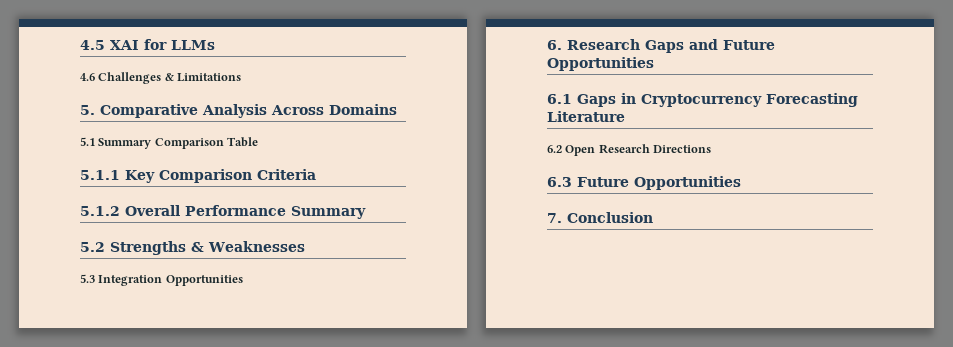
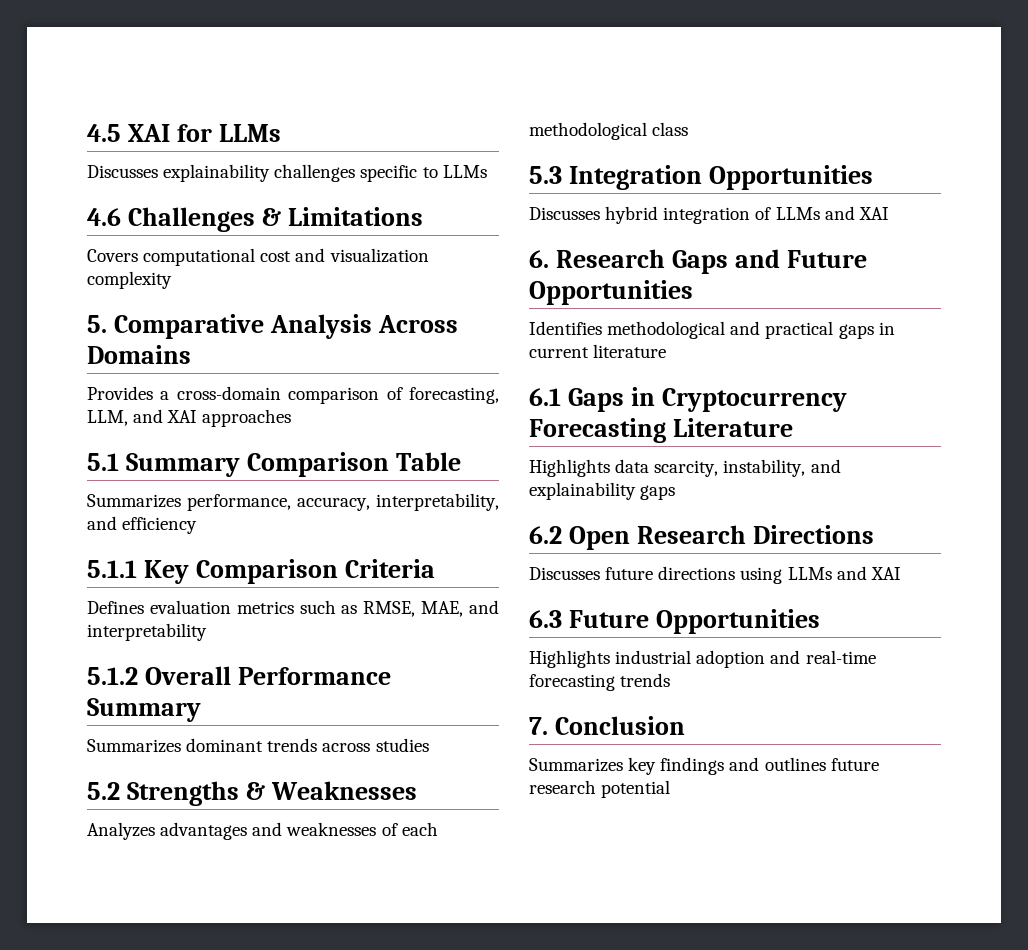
[80,72,242,84] 4.6 Challenges & Limitations -> [87,164,487,182] [87,207,423,232] [87,248,429,266] [87,271,172,289] Discusses explainability challenges specific to LLMs // 4.6 Challenges & Limitations // Covers computational cost and visualization complexity
[80,137,259,149] [80,169,316,183] 5.1 Summary Comparison Table // 5.1.1 Key Comparison Criteria -> [87,386,499,404] [87,409,292,427] [87,452,461,477] [87,493,499,511] [87,516,198,534] [87,559,435,584] [87,600,499,617] [87,623,207,641] Provides a cross-domain comparison of forecasting, LLM, and XAI approaches // 5.1 Summary Comparison Table // Summarizes performance, accuracy, interpretability, and efficiency // 5.1.1 Key Comparison Criteria // Defines evaluation metrics such as RMSE, MAE, and interpretability
(366, 212) none -> [87,738,429,753] // Summarizes dominant trends across studies
[80,274,243,286] 5.3 Integration Opportunities -> [87,822,438,840] [529,122,689,140] [529,165,873,190] [529,206,889,224] Analyzes advantages and weaknesses of each methodological class // 5.3 Integration Opportunities // Discusses hybrid integration of LLMs and XAI
(654, 64) none -> [529,321,895,339] [529,344,667,358] // Identifies methodological and practical gaps in current literature
[547,144,712,156] [547,176,741,190] [547,212,653,223] 6.2 Open Research Directions // 6.3 Future Opportunities // 7. Conclusion -> [529,459,841,477] [529,482,676,500] [529,525,874,550] [529,566,901,584] [529,609,820,634] [529,650,876,668] [529,673,671,691] [529,716,685,735] [529,757,879,775] [529,780,671,798] Highlights data scarcity, instability, and explainability gaps // 6.2 Open Research Directions // Discusses future directions using LLMs and XAI // 6.3 Future Opportunities // Highlights industrial adoption and real-time forecasting trends // 7. Conclusion // Summarizes key findings and outlines future research potential

